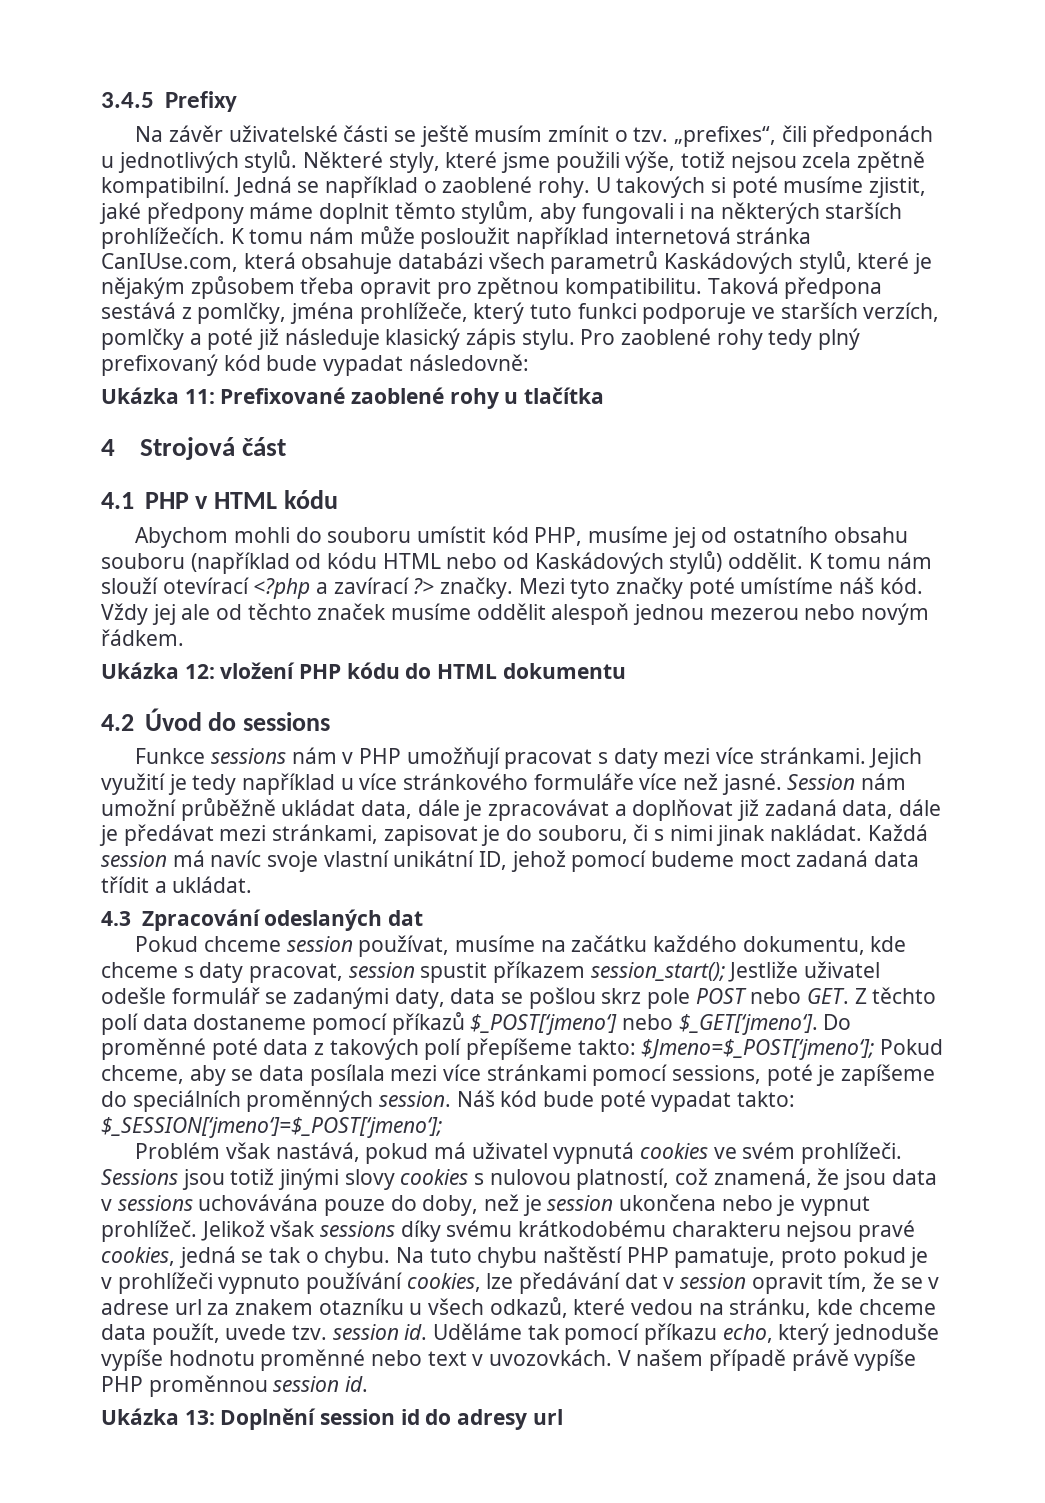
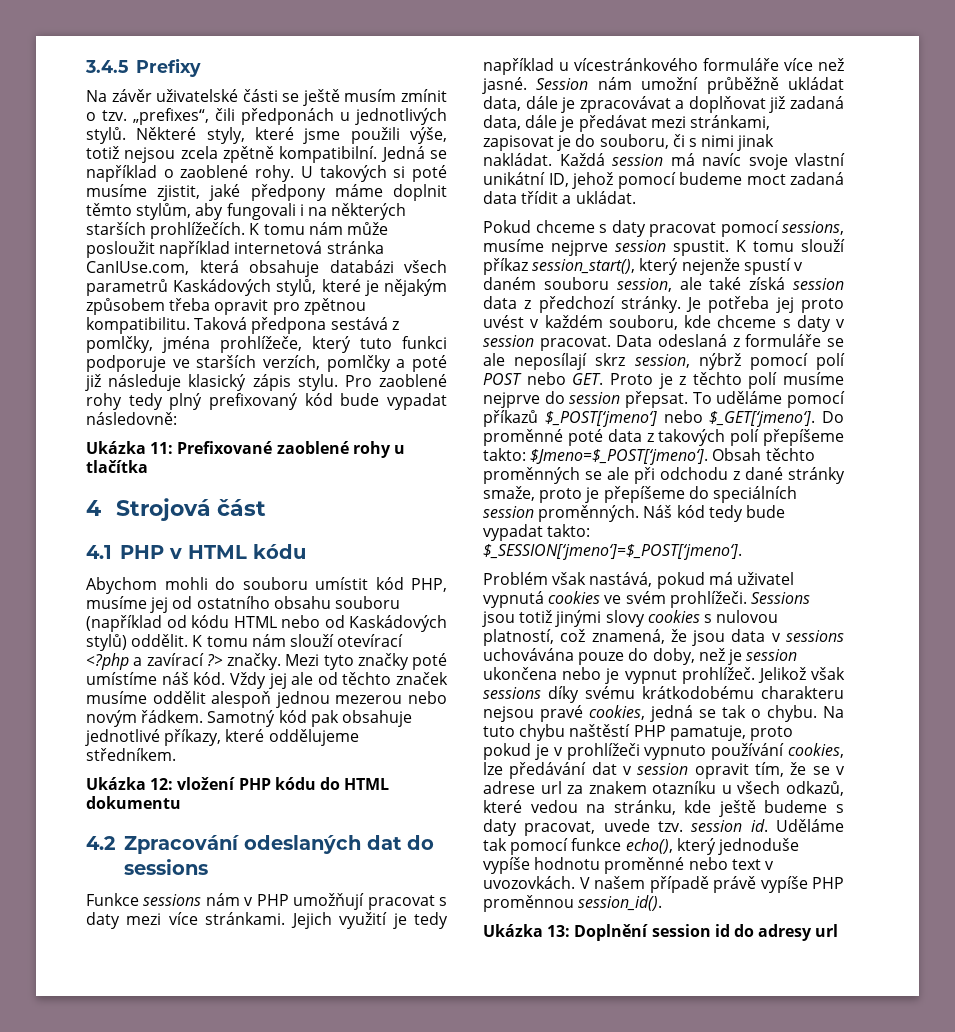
(184, 637) none -> [207,710,412,727] [85,729,359,746] [86,748,176,761] Samotný kód pak obsahuje jednotlivé příkazy, které oddělujeme středníkem.
[144,708,202,731] Úvod -> [123,835,402,854] Zpracování odeslaných dat
[359,773,529,790] více stránkového -> [574,58,698,71] vícestránkového
[101,909,423,931] [135,935,907,957] [101,961,881,983] [101,987,937,1009] [101,1013,307,1035] 4.3 Zpracování odeslaných dat // Pokud chceme session používat, musíme na začátku každého dokumentu, kde chceme s daty pracovat, session spustit příkazem session_start(); Jestliže uživatel odešle formulář se zadanými daty, data se pošlou skrz pole POST nebo GET. Z těchto polí data dostaneme -> [483,220,844,237] [483,239,845,256] [483,258,803,275] [483,277,844,292] [483,296,844,313] [483,315,845,332] [483,334,844,351] [483,353,845,370] [483,372,844,389] [483,391,783,408] Pokud chceme s daty pracovat pomocí sessions, musíme nejprve session spustit. K tomu slouží příkaz session_start(), který nejenže spustí v daném souboru session, ale také získá session data z předchozí stránky. Je potřeba jej proto uvést v každém souboru, kde chceme s daty v session pracovat. Data odeslaná z formuláře se ale neposílají skrz session, nýbrž pomocí polí POST nebo GET. Proto je z těchto polí musíme nejprve do session přepsat. To uděláme
[641,1039,944,1060] [101,1064,936,1086] [101,1090,646,1112] $Jmeno=$_POST[‘jmeno‘]; Pokud chceme, aby se data posílala mezi více stránkami pomocí sessions, poté je zapíšeme do speciálních proměnných session. Náš kód bude poté -> [530,448,815,465] [483,467,845,484] [483,486,797,503] [483,505,785,522] $Jmeno=$_POST[‘jmeno‘]. Obsah těchto proměnných se ale při odchodu z dané stránky smaže, proto je přepíšeme do speciálních session proměnných. Náš kód tedy bude
[101,1117,442,1138] $_SESSION[‘jmeno‘]=$_POST[‘jmeno‘]; -> [483,544,742,560] $_SESSION[‘jmeno‘]=$_POST[‘jmeno‘].
[858,1299,936,1315] [101,1323,220,1345] chceme data použít, -> [718,800,844,817] [483,819,596,836] ještě budeme s daty pracovat,
[644,1323,773,1345] příkazu echo, -> [571,838,673,854] funkce echo(),
[273,1376,369,1392] session id. -> [578,895,663,911] session_id().

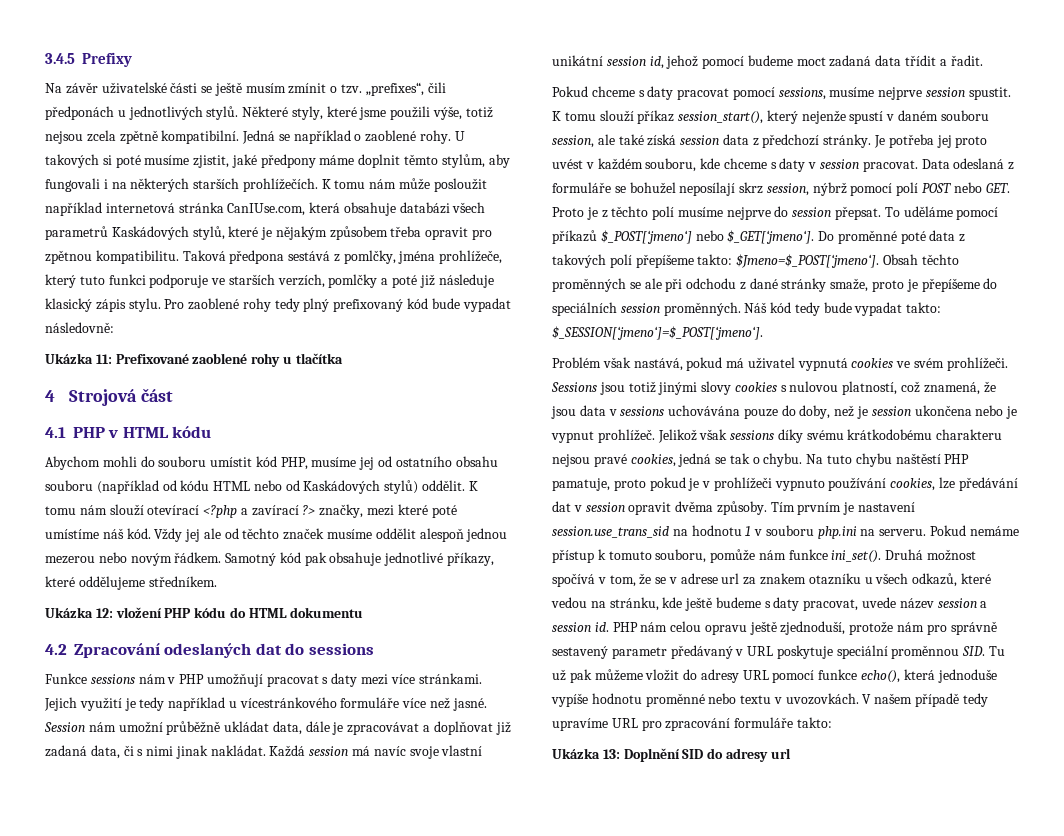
[227,653,409,670] značky. Mezi tyto značky -> [319,504,428,518] značky, mezi které
[525,115,770,132] [483,134,669,151] dále je předávat mezi stránkami, zapisovat je do souboru, -> (120, 752) none
[548,173,569,187] ID, -> [606,56,664,69] session id,
[575,191,636,204] ukládat. -> [950,55,983,66] řadit.
[483,353,505,366] ale -> [629,182,676,194] bohužel
[755,762,784,777] tím, -> [675,501,916,515] [552,525,1019,539] [552,549,977,563] [552,573,636,587] dvěma způsoby. Tím prvním je nastavení session.use_trans_sid na hodnotu 1 v souboru php.ini na serveru. Pokud nemáme přístup k tomuto souboru, pomůže nám funkce ini_set(). Druhá možnost spočívá v tom,
[658,819,844,832] [483,838,507,851] tzv. session id. Uděláme tak -> [899,598,988,609] [552,621,997,635] [552,645,1006,659] [552,669,769,683] název session a session id. PHP nám celou opravu ještě zjednoduší, protože nám pro správně sestavený parametr předávaný v URL poskytuje speciální proměnnou SID. Tu už pak můžeme vložit do adresy URL
[676,838,716,855] který -> [903,669,935,680] která
[731,859,761,870] text -> [740,695,772,704] textu
[713,876,844,893] [483,895,663,912] právě vypíše PHP proměnnou session_id(). -> [962,693,988,707] [552,717,832,731] tedy upravíme URL pro zpracování formuláře takto:
[651,924,730,937] session id -> [682,749,704,759] SID

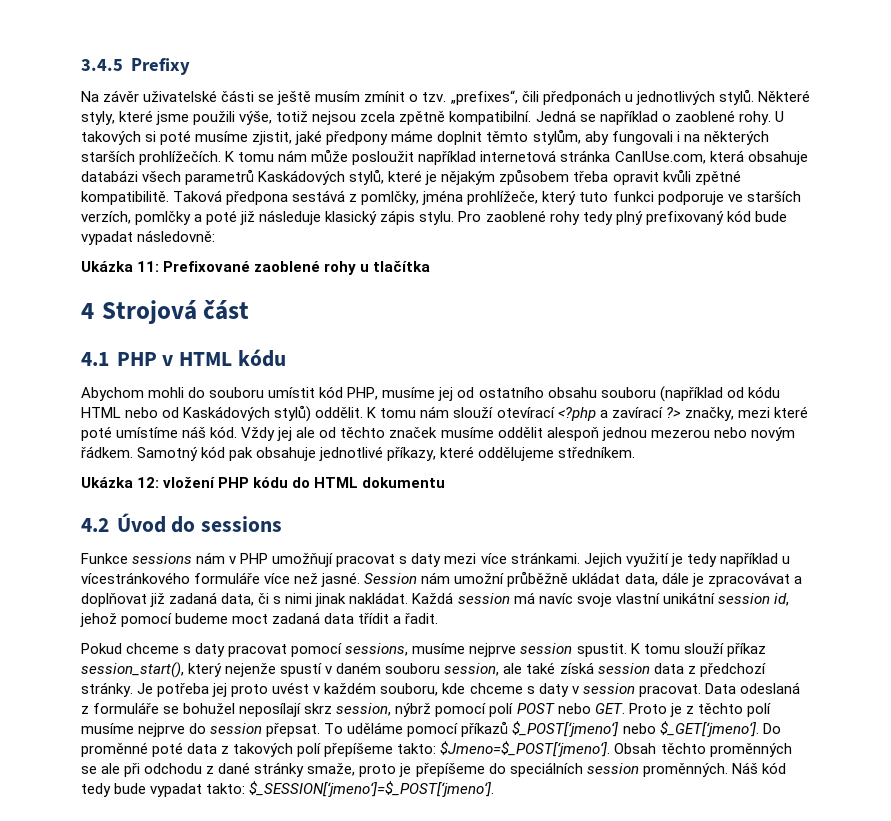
[472,229,493,240] [45,250,179,264] pro zpětnou kompatibilitu. -> [662,169,741,185] [81,191,169,205] kvůli zpětné kompatibilitě.
[74,643,282,658] Zpracování odeslaných dat -> [116,513,166,533] Úvod
[552,357,1008,371] [551,381,996,395] [551,405,1018,419] [551,429,1003,443] [552,453,970,467] [552,477,1018,491] [552,501,916,515] [552,525,1019,539] [552,549,977,563] [552,573,991,587] [551,597,988,611] [552,621,997,635] [552,645,1006,659] [552,669,997,683] [551,693,988,707] [552,717,832,731] [552,748,791,762] // Problém však nastává, pokud má uživatel vypnutá cookies ve svém prohlížeči. Sessions jsou totiž jinými slovy cookies s nulovou platností, což znamená, že jsou data v sessions uchovávána pouze do doby, než je session ukončena nebo je vypnut prohlížeč. Jelikož však sessions díky svému krátkodobému charakteru nejsou pravé cookies, jedná se tak o chybu. Na tuto chybu naštěstí PHP pamatuje, proto pokud je v prohlížeči vypnuto používání cookies, lze předávání dat v session opravit dvěma způsoby. Tím prvním je nastavení session.use_trans_sid na hodnotu 1 v souboru php.ini na serveru. Pokud nemáme přístup k tomuto souboru, pomůže nám funkce ini_set(). Druhá možnost spočívá v tom, že se v adrese url za znakem otazníku u všech odkazů, které vedou na stránku, kde ještě budeme s daty pracovat, uvede název session a session id. PHP nám celou opravu ještě zjednoduší, protože nám pro správně sestavený parametr předávaný v URL poskytuje speciální proměnnou SID. Tu už pak můžeme vložit do adresy URL pomocí funkce echo(), která jednoduše vypíše hodnotu proměnné nebo textu v uvozovkách. V našem případě tedy upravíme URL pro zpracování formuláře takto: // Ukázka 13: Doplnění SID do adresy url -> (495, 789) none

